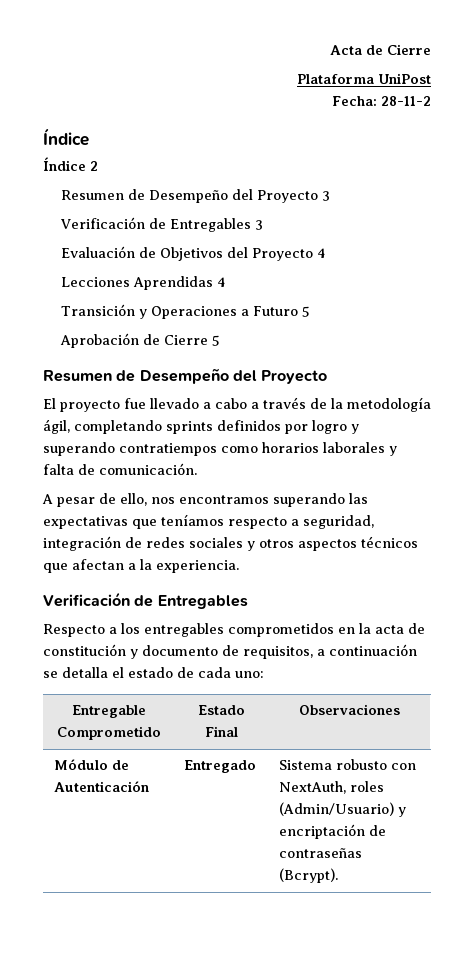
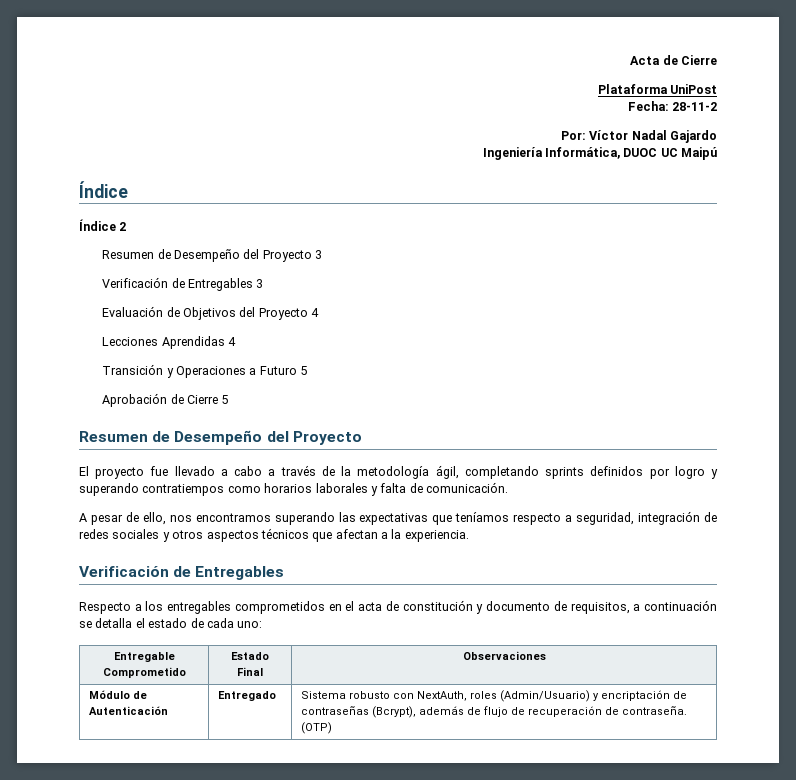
(431, 101) none -> [560,130,717,143] [482,147,717,160] // Por: Víctor Nadal Gajardo // Ingeniería Informática, DUOC UC Maipú
[359,623,371,634] la -> [345,601,355,611] el
[279,868,339,883] (Bcrypt). -> [371,706,687,718] [300,722,332,734] (Bcrypt), además de flujo de recuperación de contraseña. (OTP)

